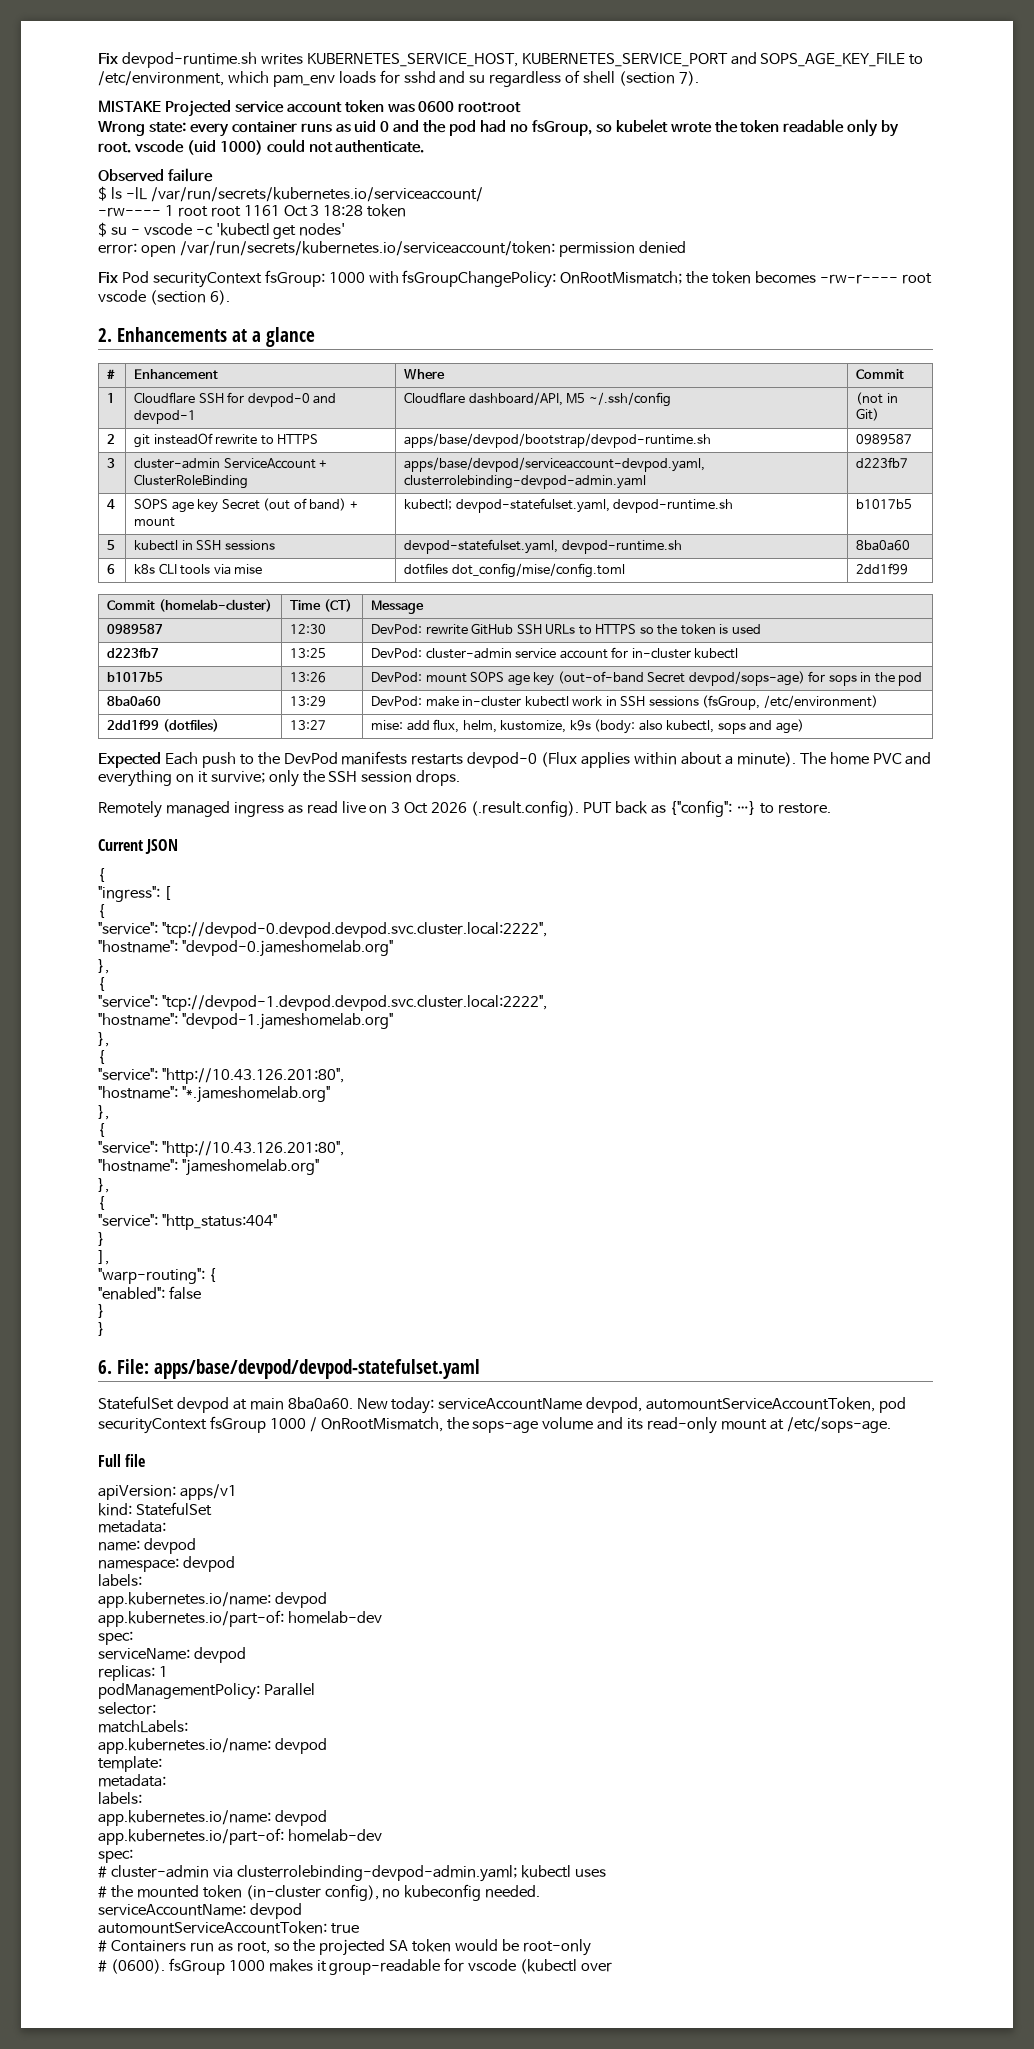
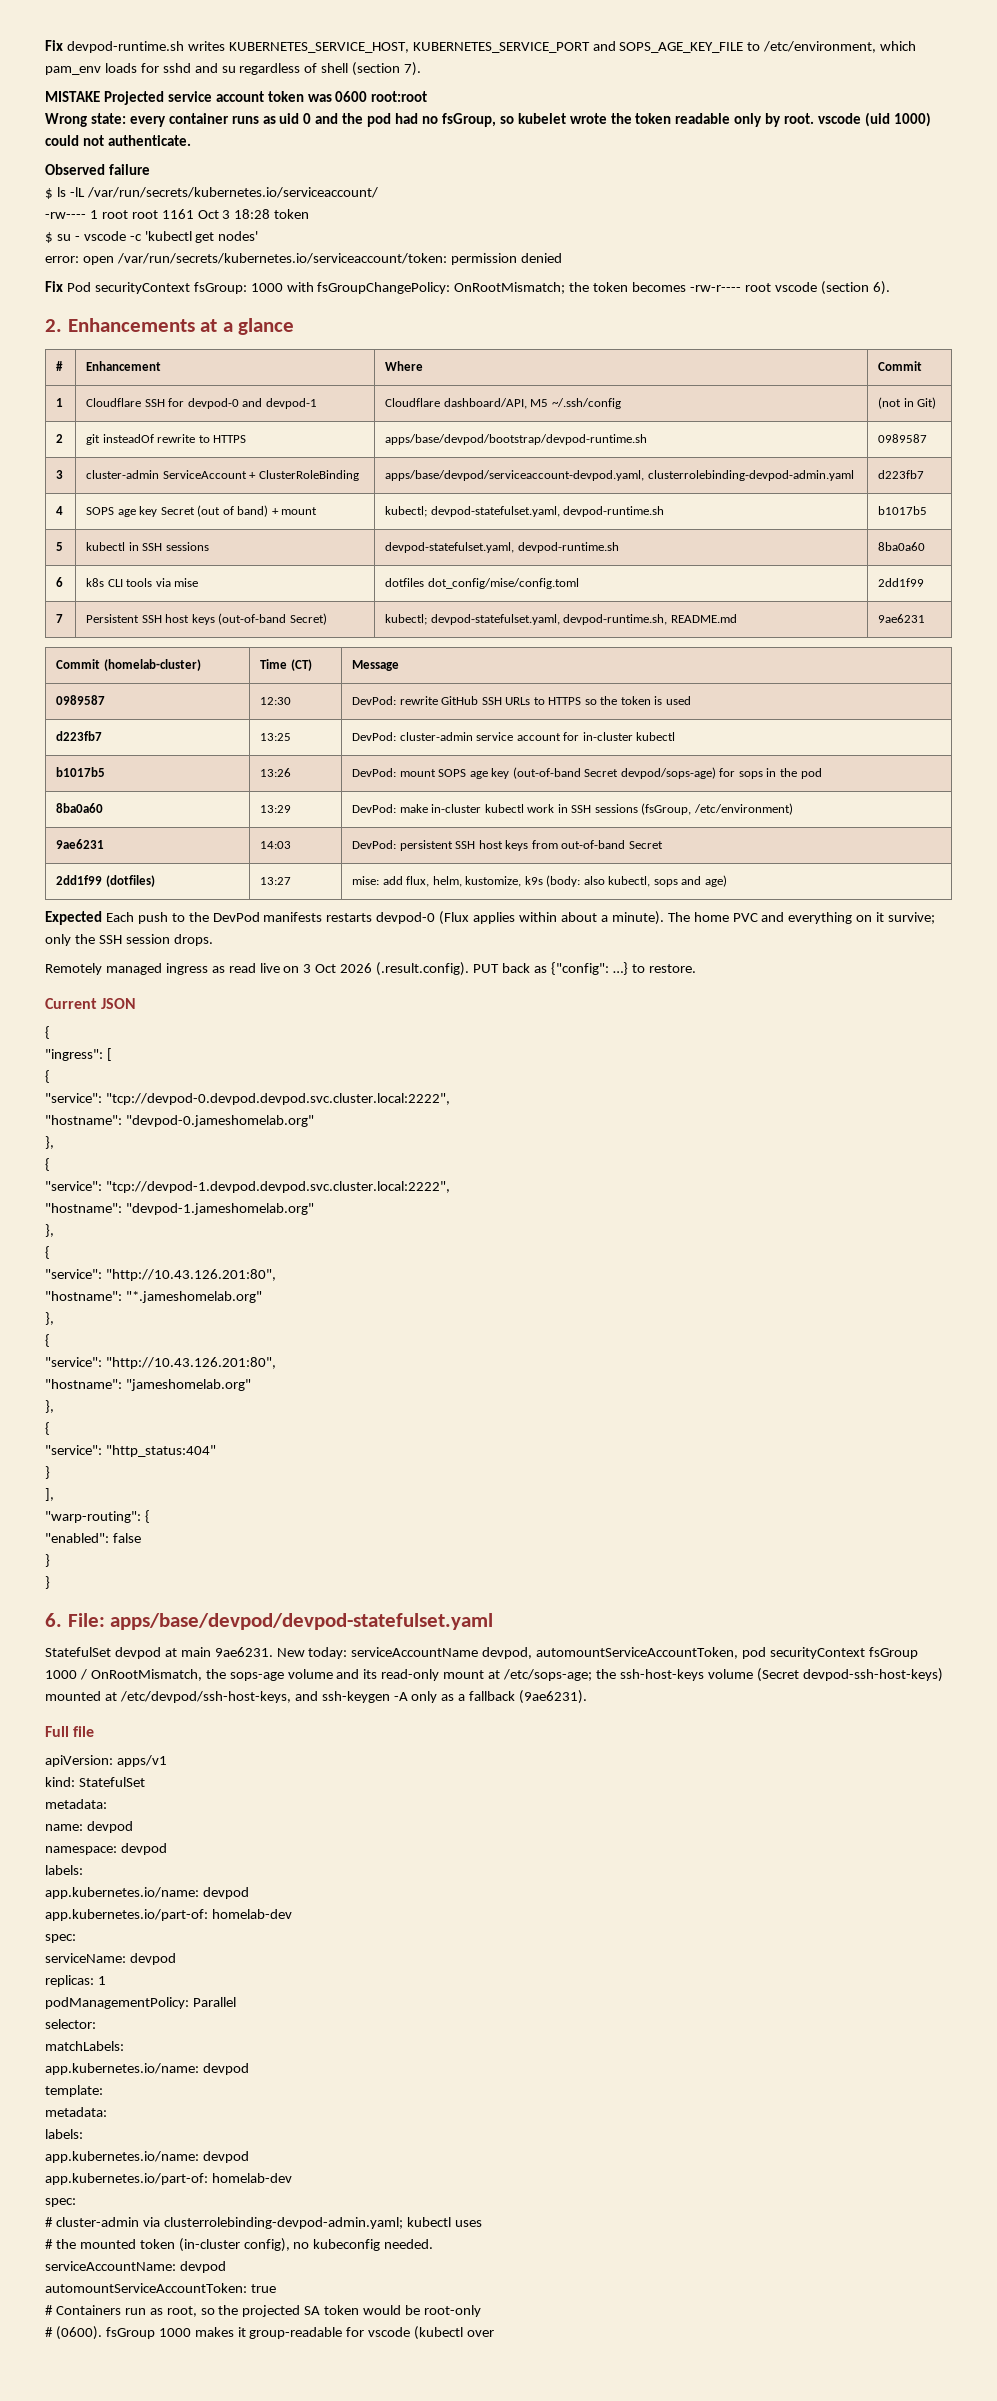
(909, 569) none -> [56,614,64,623] [86,613,327,625] [385,614,737,625] [878,614,926,623] // 7 | Persistent SSH host keys (out-of-band Secret) | kubectl; devpod-statefulset.yaml, devpod-runtime.sh, README.md | 9ae6231
(878, 701) none -> [56,839,105,849] [260,841,292,849] [352,840,663,851] // 9ae6231 | 14:03 | DevPod: persistent SSH host keys from out-of-band Secret
[287,1397,353,1410] 8ba0a60. -> [214,1647,273,1657] 9ae6231.
[786,1417,891,1433] /etc/sops-age. -> [503,1668,943,1682] [45,1690,588,1704] /etc/sops-age; the ssh-host-keys volume (Secret devpod-ssh-host-keys) mounted at /etc/devpod/ssh-host-keys, and ssh-keygen -A only as a fallback (9ae6231).

